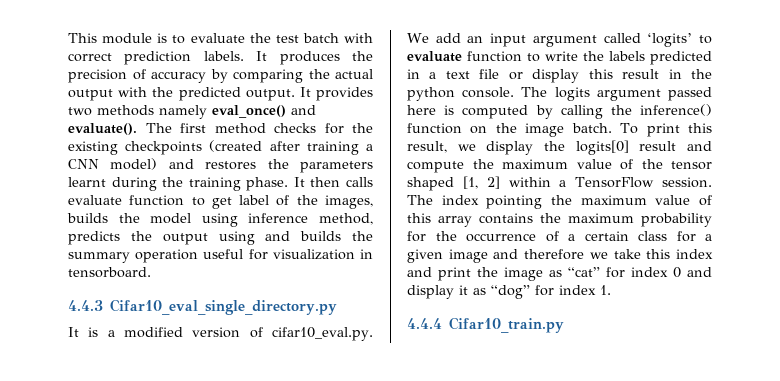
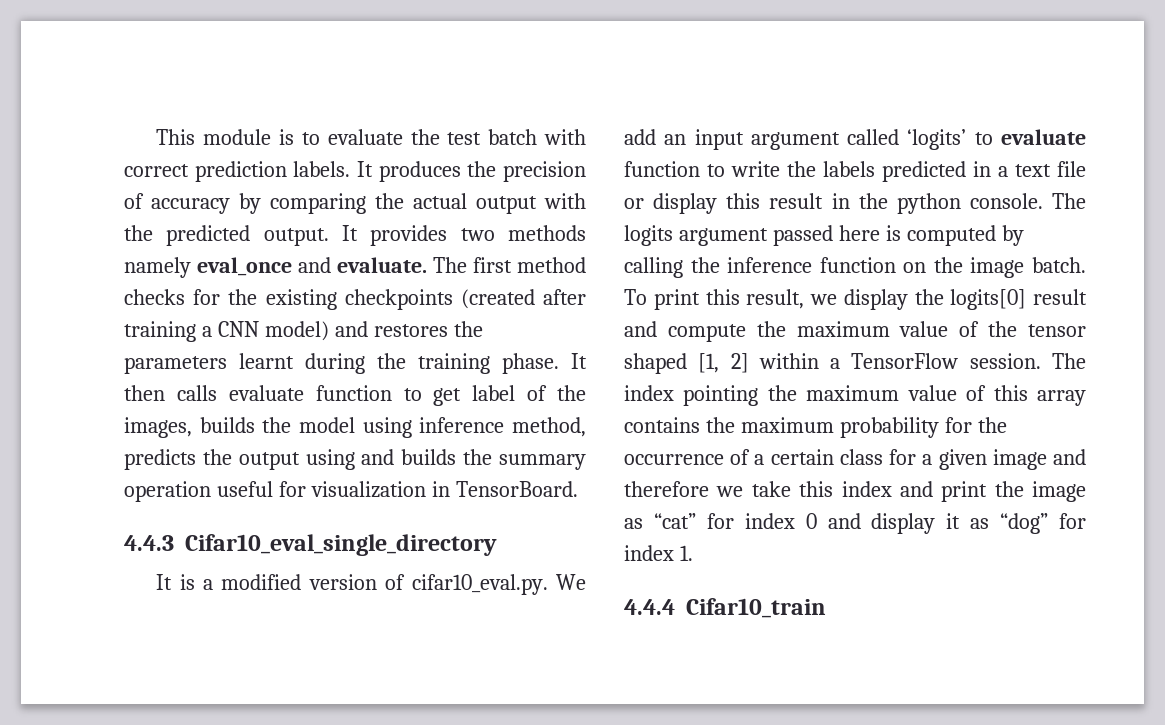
[212,105,316,118] [68,123,137,135] eval_once() and evaluate(). -> [197,257,427,276] eval_once and evaluate.
[68,267,151,278] tensorboard. -> [455,481,578,497] TensorBoard.
[110,299,338,315] Cifar10_eval_single_directory.py -> [185,534,497,556] Cifar10_eval_single_directory
[640,104,712,116] inference() -> [727,257,813,273] inference
[449,317,565,333] Cifar10_train.py -> [686,598,826,618] Cifar10_train

